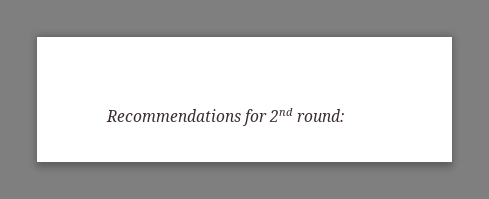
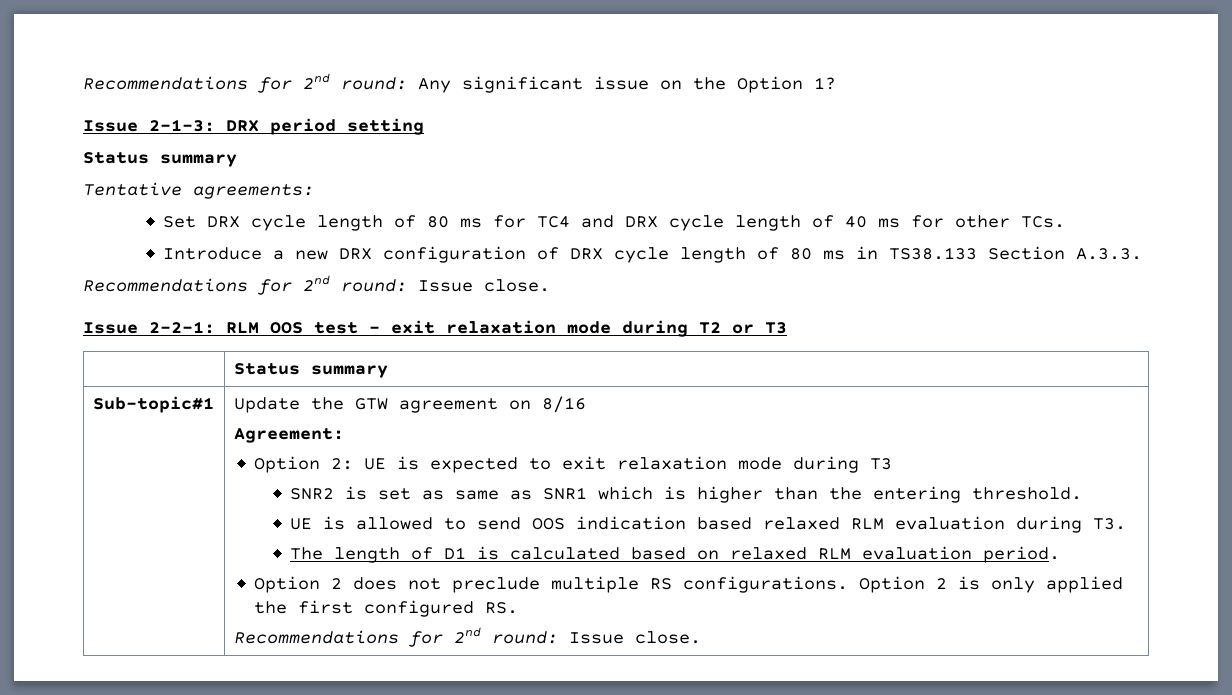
[106,108,344,126] Recommendations for 2nd round: -> [83,73,836,93] [83,118,424,135] [83,152,237,167] [83,182,314,199] [163,215,1066,231] [163,246,1143,263] [83,275,550,295] [83,320,787,337] [233,363,388,378] [92,396,214,413] [233,396,586,413] [233,428,344,443] [254,456,893,473] [290,486,1083,503] [290,516,1127,533] [290,546,1061,563] [254,576,1124,593] [254,600,519,617] [233,627,701,647] Recommendations for 2nd round: Any significant issue on the Option 1? // Issue 2-1-3: DRX period setting // Status summary // Tentative agreements: // Set DRX cycle length of 80 ms for TC4 and DRX cycle length of 40 ms for other TCs. // Introduce a new DRX configuration of DRX cycle length of 80 ms in TS38.133 Section A.3.3. // Recommendations for 2nd round: Issue close. // Issue 2-2-1: RLM OOS test – exit relaxation mode during T2 or T3 // | Status summary // Sub-topic#1 | Update the GTW agreement on 8/16 // Agreement: // Option 2: UE is expected to exit relaxation mode during T3 // SNR2 is set as same as SNR1 which is higher than the entering threshold. // UE is allowed to send OOS indication based relaxed RLM evaluation during T3. // The length of D1 is calculated based on relaxed RLM evaluation period. // Option 2 does not preclude multiple RS configurations. Option 2 is only applied the first configured RS. // Recommendations for 2nd round: Issue close.

